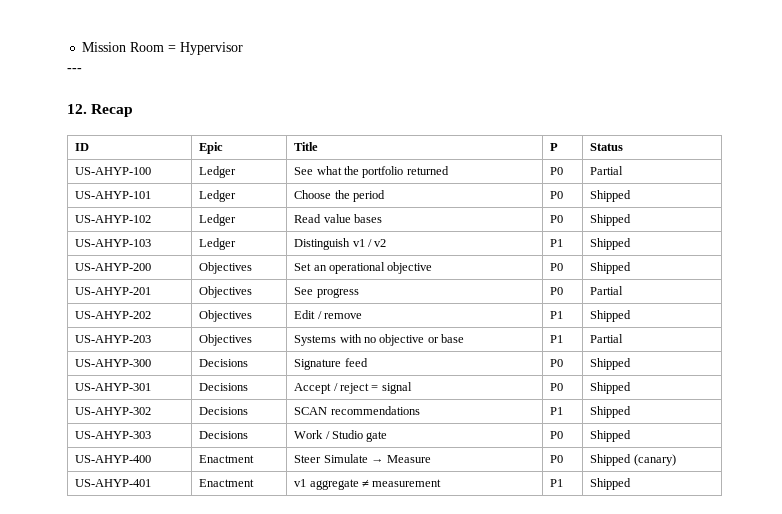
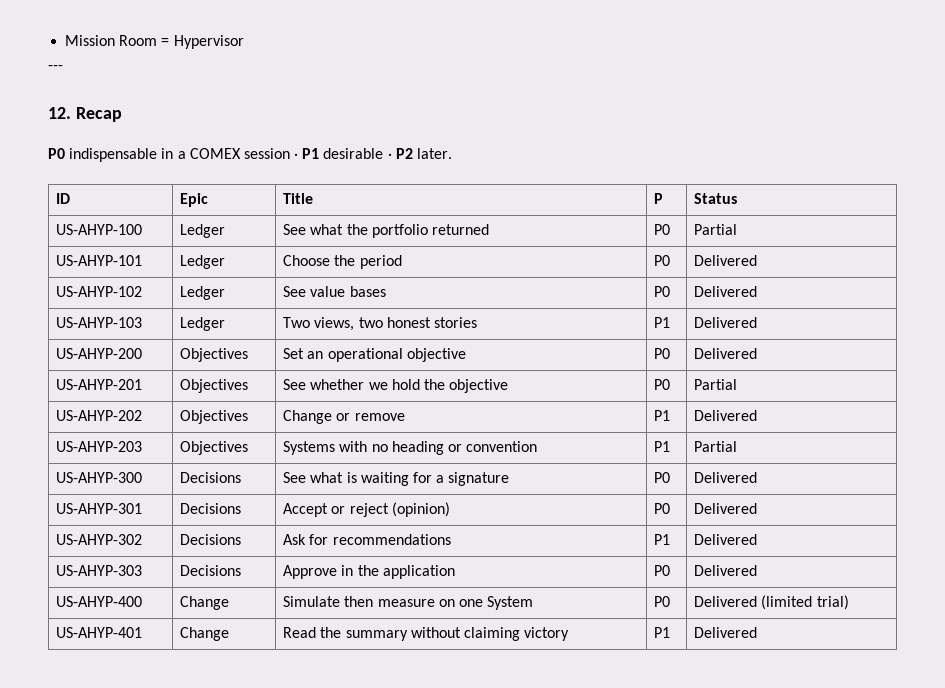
(134, 110) none -> [48,148,453,162] // P0 indispensable in a COMEX session · P1 desirable · P2 later.
[590,190,632,202] Shipped -> [694,255,758,266] Delivered
[294,214,322,223] Read -> [283,286,307,297] See
[590,214,632,226] Shipped -> [694,286,758,297] Delivered
[294,238,387,250] [550,239,564,247] [590,238,632,250] Distinguish v1 / v2 | P1 | Shipped -> [283,317,478,331] [654,317,671,328] [694,317,758,328] Two views, two honest stories | P1 | Delivered
[590,262,632,274] Shipped -> [694,348,758,359] Delivered
[316,288,359,298] progress -> [310,379,509,393] whether we hold the objective
[294,310,322,319] Edit / -> [283,410,351,424] Change or
[590,310,632,322] Shipped -> [694,410,758,421] Delivered
[379,334,465,346] objective or base -> [391,441,538,455] heading or convention
[294,358,368,370] [550,359,564,367] [590,358,632,370] Signature feed | P0 | Shipped -> [283,472,510,486] [654,472,671,483] [694,472,758,483] See what is waiting for a signature | P0 | Delivered
[333,382,412,394] [550,383,564,391] [590,382,632,394] / reject = signal | P0 | Shipped -> [331,502,450,517] [654,503,671,514] [694,503,758,514] or reject (opinion) | P0 | Delivered
[294,407,328,415] SCAN -> [283,534,329,545] Ask for
[590,406,632,418] Shipped -> [694,534,758,545] Delivered
[294,430,388,442] [550,431,564,439] [590,430,632,442] Work / Studio gate | P0 | Shipped -> [283,565,455,579] [654,565,671,576] [694,565,758,576] Approve in the application | P0 | Delivered
[199,455,255,463] [294,454,432,463] [550,455,564,463] [590,454,676,466] [75,479,152,487] [199,479,255,487] [294,479,442,490] [550,479,564,487] [590,478,632,490] Enactment | Steer Simulate → Measure | P0 | Shipped (canary) // US-AHYP-401 | Enactment | v1 aggregate ≠ measurement | P1 | Shipped -> [180,596,230,610] [283,596,534,610] [654,596,671,607] [694,595,849,610] [56,627,143,638] [180,627,230,641] [283,627,570,641] [654,627,671,638] [694,627,758,638] Change | Simulate then measure on one System | P0 | Delivered (limited trial) // US-AHYP-401 | Change | Read the summary without claiming victory | P1 | Delivered

